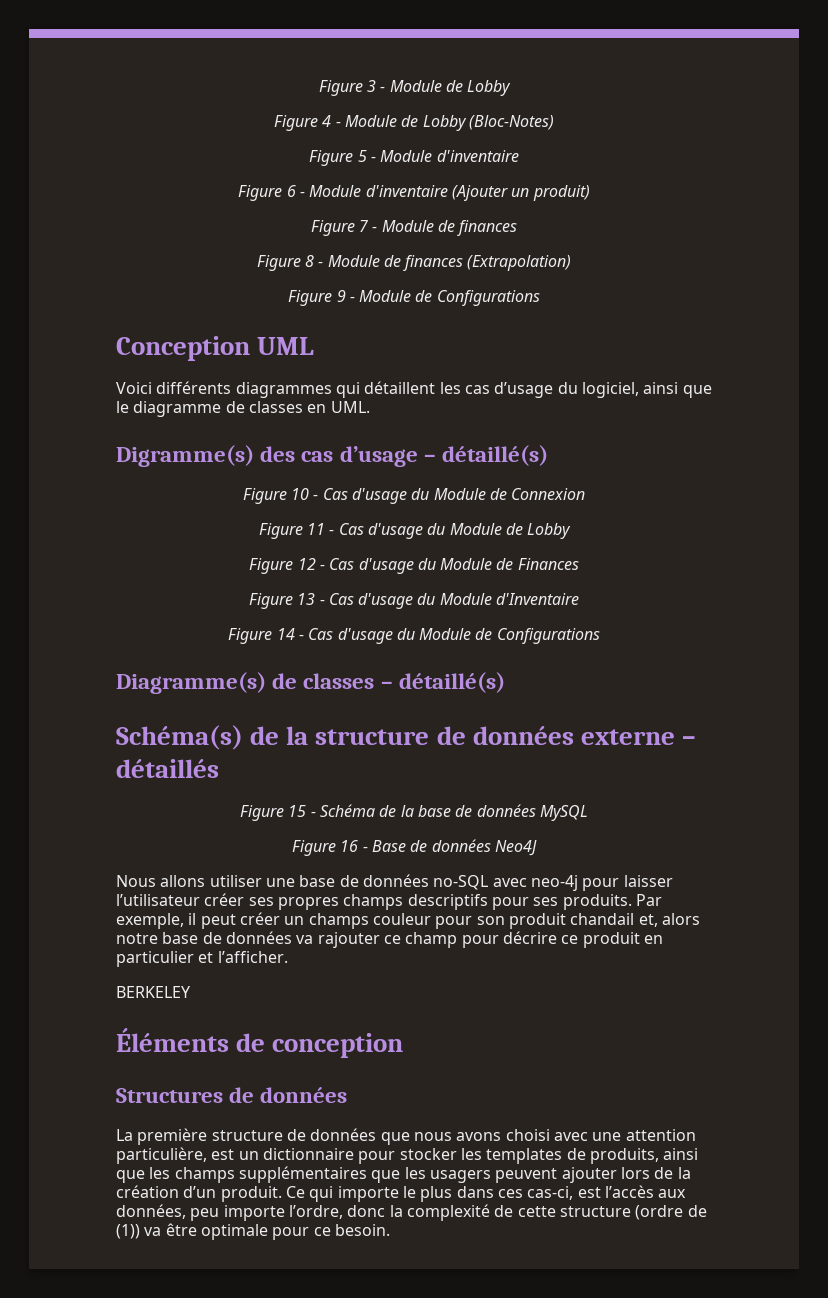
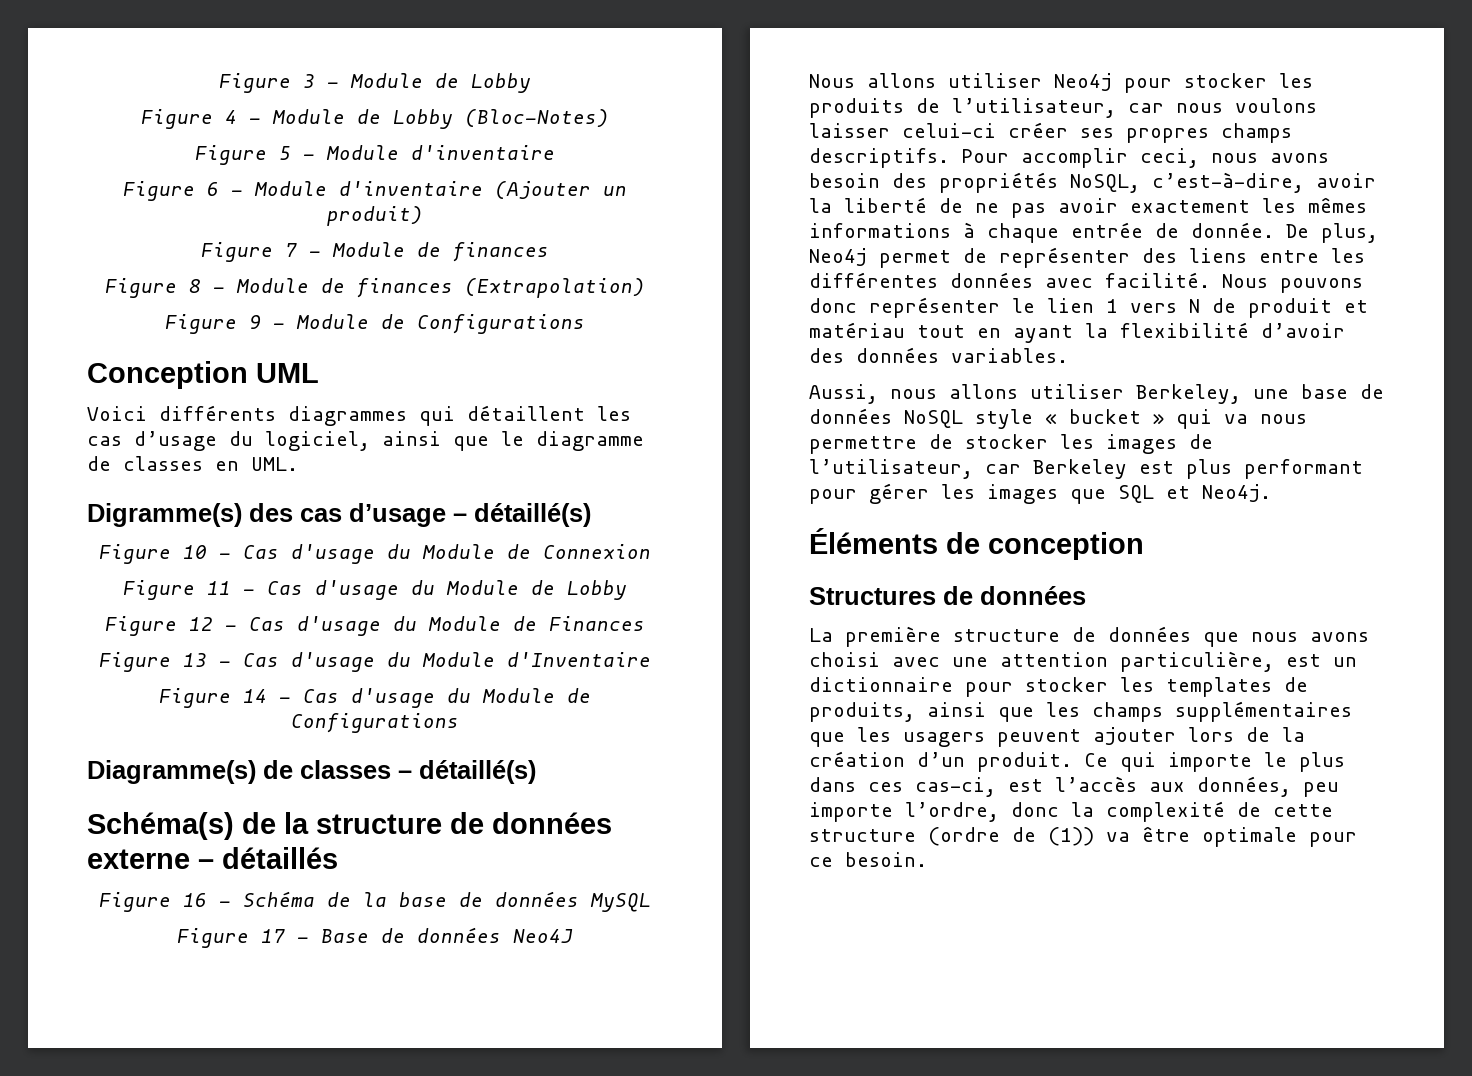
[288,805,307,817] 15 -> [183,893,207,907] 16
[340,840,359,852] 16 -> [261,929,285,943] 17
[265,874,673,891] [116,893,662,910] [116,912,700,929] [116,931,663,948] [116,951,288,967] [116,986,191,998] une base de données no-SQL avec neo-4j pour laisser l’utilisateur créer ses propres champs descriptifs pour ses produits. Par exemple, il peut créer un champs couleur pour son produit chandail et, alors notre base de données va rajouter ce champ pour décrire ce produit en particulier et l’afficher. // BERKELEY -> [1054,73,1313,93] [809,98,1317,118] [809,122,1292,143] [809,148,1329,168] [809,172,1376,193] [809,197,1367,218] [809,222,1378,243] [809,247,1365,268] [809,272,1363,293] [809,297,1368,318] [809,322,1345,343] [809,347,1068,363] [809,384,1384,404] [809,408,1307,429] [809,434,1213,454] [809,459,1363,479] [809,483,1271,504] Neo4j pour stocker les produits de l’utilisateur, car nous voulons laisser celui-ci créer ses propres champs descriptifs. Pour accomplir ceci, nous avons besoin des propriétés NoSQL, c’est-à-dire, avoir la liberté de ne pas avoir exactement les mêmes informations à chaque entrée de donnée. De plus, Neo4j permet de représenter des liens entre les différentes données avec facilité. Nous pouvons donc représenter le lien 1 vers N de produit et matériau tout en ayant la flexibilité d’avoir des données variables. // Aussi, nous allons utiliser Berkeley, une base de données NoSQL style « bucket » qui va nous permettre de stocker les images de l’utilisateur, car Berkeley est plus performant pour gérer les images que SQL et Neo4j.

